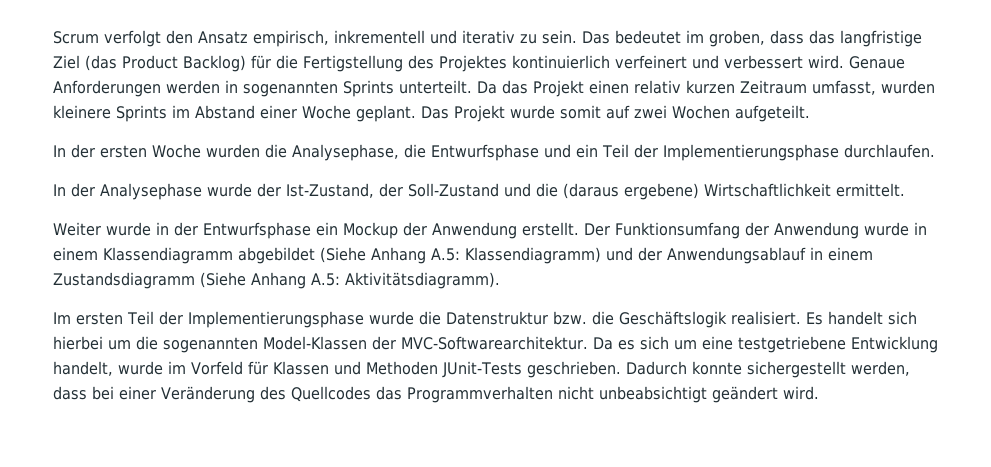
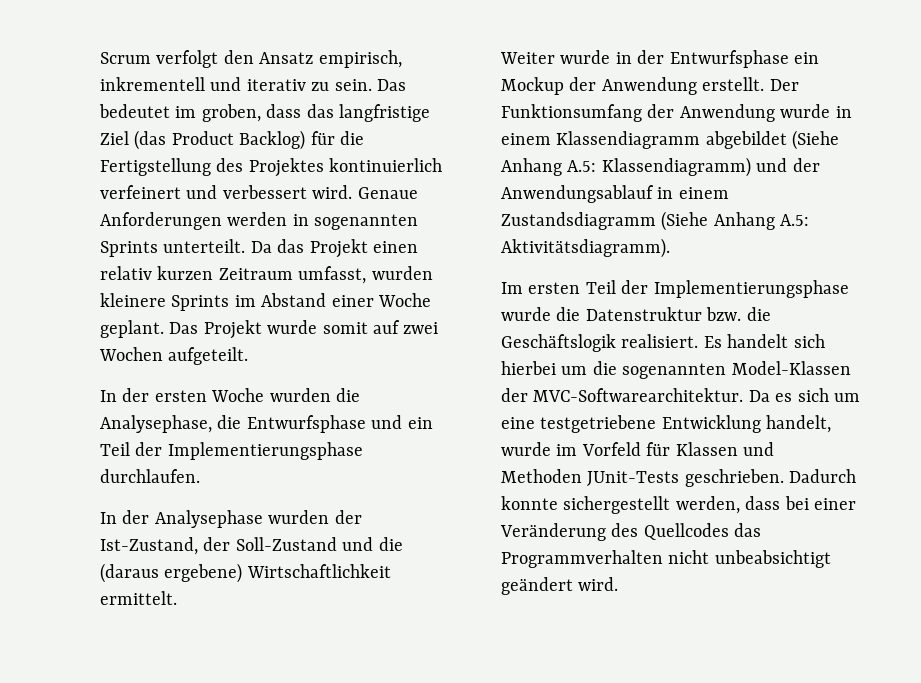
[207,183,252,197] wurde -> [268,510,330,524] wurden

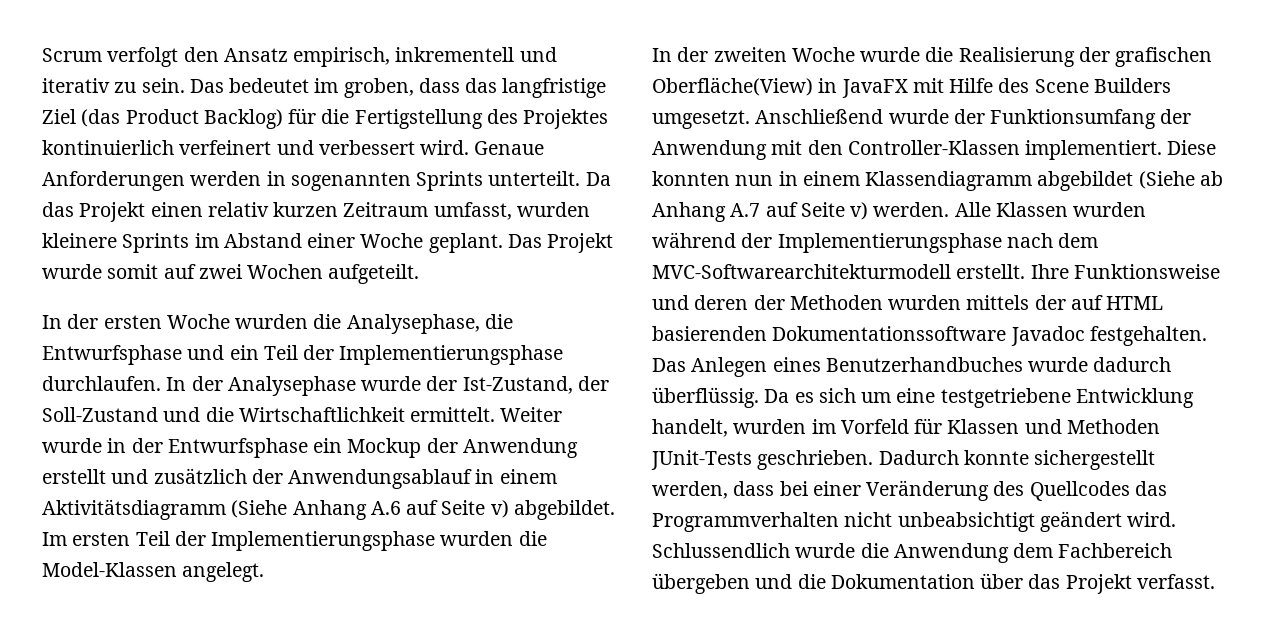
(200, 476) // -> (161, 383) none
[268,510,330,524] wurden -> [361,376,422,391] wurde
[100,563,243,583] (daraus ergebene) -> (234, 414) none
(177, 598) // -> (496, 414) none
[702,77,799,91] [501,104,831,122] erstellt. Der Funktionsumfang der Anwendung wurde -> [42,468,557,489] [42,499,615,520] [42,531,547,551] [42,562,265,582] [652,47,1213,67] [652,77,1171,98] [652,109,1192,129] [652,140,1217,160] [652,171,774,186] erstellt und zusätzlich der Anwendungsablauf in einem Aktivitätsdiagramm (Siehe Anhang A.6 auf Seite v) abgebildet. Im ersten Teil der Implementierungsphase wurden die Model-Klassen angelegt. // In der zweiten Woche wurde die Realisierung der grafischen Oberfläche(View) in JavaFX mit Hilfe des Scene Builders umgesetzt. Anschließend wurde der Funktionsumfang der Anwendung mit den Controller-Klassen implementiert. Diese konnten nun
[501,157,820,177] [501,185,729,203] [501,211,810,231] [501,238,670,258] [501,280,849,298] [501,307,771,321] [501,334,825,352] [501,361,851,379] [501,388,744,402] Anhang A.5: Klassendiagramm) und der Anwendungsablauf in einem Zustandsdiagramm (Siehe Anhang A.5: Aktivitätsdiagramm). // Im ersten Teil der Implementierungsphase wurde die Datenstruktur bzw. die Geschäftslogik realisiert. Es handelt sich hierbei um die sogenannten Model-Klassen der MVC-Softwarearchitektur. -> [1199,171,1223,186] [652,202,1147,222] [652,232,1099,253] [652,264,1220,279] [652,295,1164,310] [652,326,1207,346] [652,357,1172,377] [652,387,759,408] ab Anhang A.7 auf Seite v) werden. Alle Klassen wurden während der Implementierungsphase nach dem MVC-Softwarearchitekturmodell erstellt. Ihre Funktionsweise und deren der Methoden wurden mittels der auf HTML basierenden Dokumentationssoftware Javadoc festgehalten. Das Anlegen eines Benutzerhandbuches wurde dadurch überflüssig.
[501,442,551,456] wurde -> [733,419,807,434] wurden
(619, 584) none -> [652,543,1173,563] [652,573,1215,594] Schlussendlich wurde die Anwendung dem Fachbereich übergeben und die Dokumentation über das Projekt verfasst.

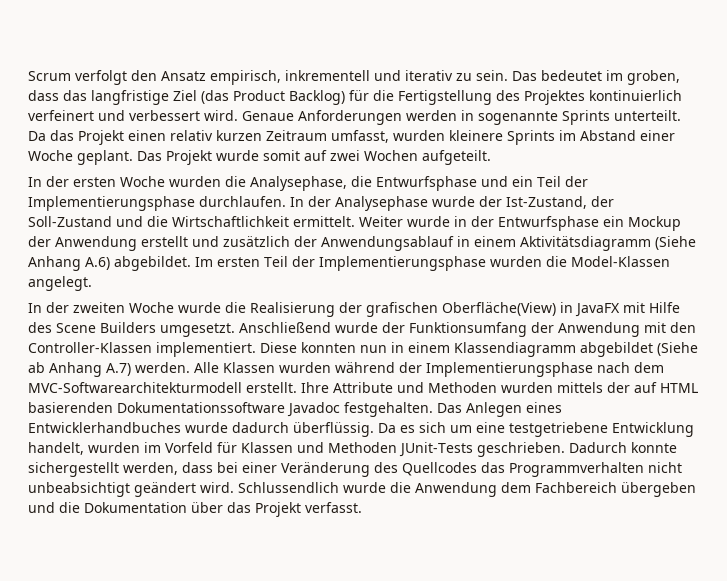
[290,172,411,191] sogenannten -> [478,111,558,125] sogenannte
[370,500,509,518] A.6 auf Seite v) -> [85,257,110,270] A.6)
[730,202,869,220] A.7 auf Seite v) -> [106,363,131,376] A.7)
[1073,264,1220,279] [652,295,785,310] Funktionsweise und deren der -> [333,382,424,393] Attribute und
[825,357,1023,372] Benutzerhandbuches -> [28,422,181,433] Entwicklerhandbuches

